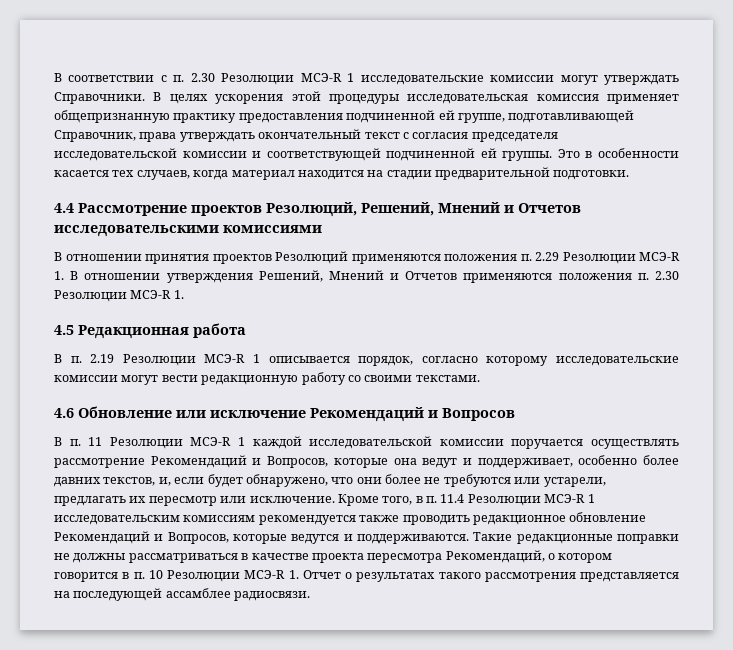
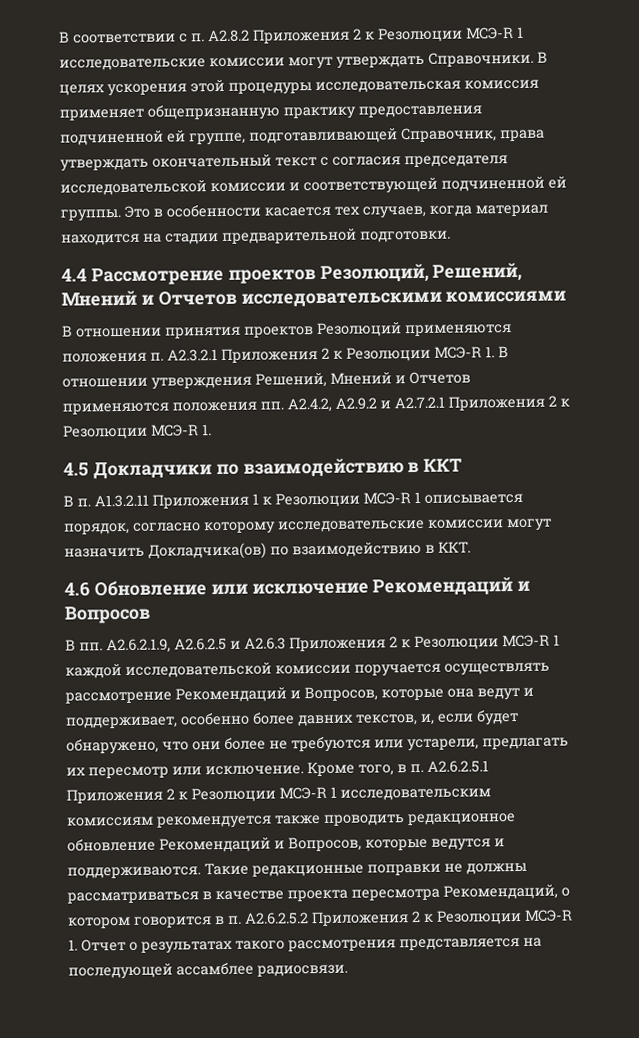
[190,73,215,82] 2.30 -> [208,28,375,44] А2.8.2 Приложения 2 к
[535,252,559,261] 2.29 -> [167,347,343,363] A2.3.2.1 Приложения 2 к
[637,271,679,280] [54,290,184,302] [54,323,246,339] [54,354,115,363] п. 2.30 Резолюции МСЭ-R 1. // 4.5 Редакционная работа // В п. 2.19 -> [260,395,570,413] [63,424,212,440] [63,458,463,480] [63,493,272,509] пп. A2.4.2, A2.9.2 и A2.7.2.1 Приложения 2 к Резолюции МСЭ-R 1. // 4.5 Докладчики по взаимодействию в ККТ // В п. А1.3.2.11 Приложения 1 к
[161,372,480,385] вести редакционную работу со своими текстами. -> [64,541,471,560] назначить Докладчика(ов) по взаимодействию в ККТ.
[69,437,103,446] п. 11 -> [79,636,411,654] пп. A2.6.2.1.9, A2.6.2.5 и A2.6.3 Приложения 2 к
[440,494,465,503] 11.4 -> [427,760,489,773] [66,788,188,804] A2.6.2.5.1 Приложения 2 к
[148,570,163,579] 10 -> [244,911,434,927] A2.6.2.5.2 Приложения 2 к

